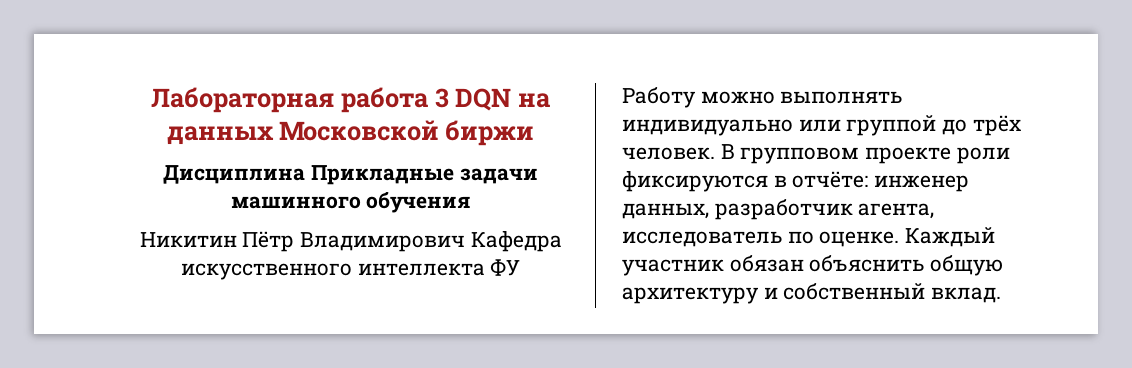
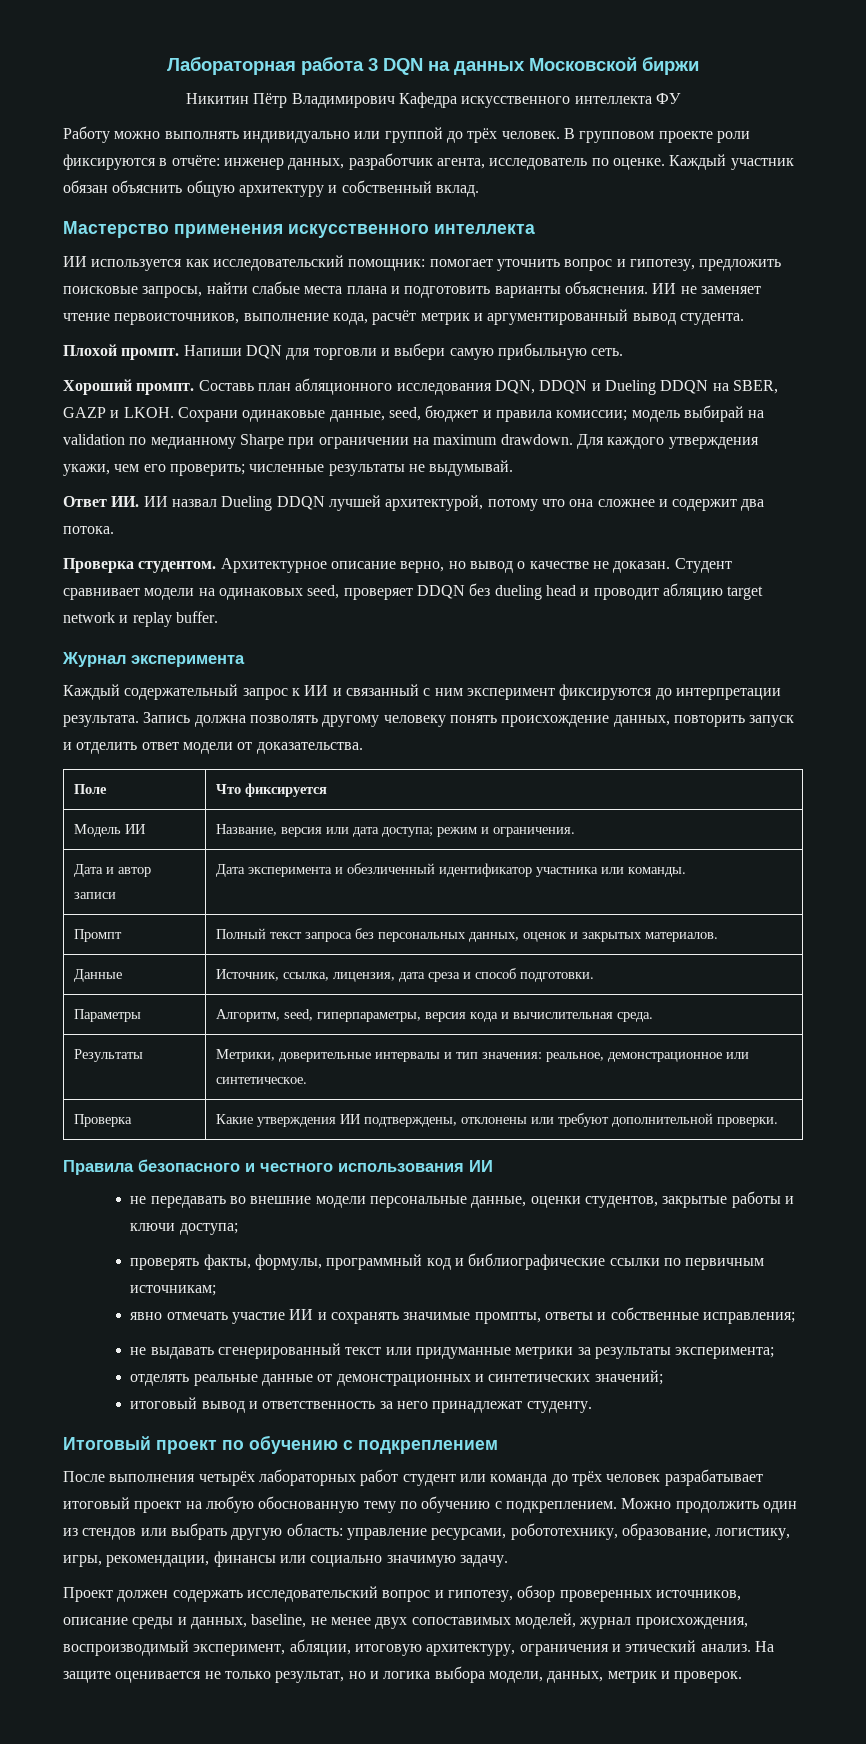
[163,165,538,185] [230,192,471,213] // Дисциплина Прикладные задачи машинного обучения -> (699, 65) none
(1002, 295) none -> [63,221,535,238] [63,255,782,271] [63,281,761,298] [63,309,744,325] [63,343,624,360] [63,378,778,395] [63,405,765,422] [63,434,759,449] [63,460,514,476] [63,495,765,511] [63,526,114,534] [63,558,732,573] [63,583,764,600] [63,611,218,627] [62,652,245,667] [63,684,781,700] [63,712,795,727] [63,742,363,754] [74,784,108,794] [216,783,328,797] [74,824,147,837] [216,824,576,837] [74,864,152,877] [74,892,117,899] [216,863,687,877] [74,929,123,942] [216,928,719,942] [74,969,123,982] [216,968,595,982] [74,1009,142,1022] [216,1009,654,1022] [74,1049,144,1062] [216,1049,750,1062] [216,1077,308,1084] [74,1114,133,1127] [216,1113,779,1127] [63,1159,493,1175] [130,1191,794,1208] [130,1223,238,1235] [130,1253,765,1270] [130,1285,217,1296] [130,1307,795,1324] [130,1343,775,1359] [130,1370,663,1386] [130,1397,592,1413] [63,1435,498,1454] [63,1469,763,1486] [63,1496,797,1513] [63,1523,791,1540] [63,1551,508,1567] [63,1585,741,1602] [63,1613,748,1629] [63,1639,774,1656] [63,1666,743,1683] // Мастерство применения искусственного интеллекта // ИИ используется как исследовательский помощник: помогает уточнить вопрос и гипотезу, предложить поисковые запросы, найти слабые места плана и подготовить варианты объяснения. ИИ не заменяет чтение первоисточников, выполнение кода, расчёт метрик и аргументированный вывод студента. // Плохой промпт. Напиши DQN для торговли и выбери самую прибыльную сеть. // Хороший промпт. Составь план абляционного исследования DQN, DDQN и Dueling DDQN на SBER, GAZP и LKOH. Сохрани одинаковые данные, seed, бюджет и правила комиссии; модель выбирай на validation по медианному Sharpe при ограничении на maximum drawdown. Для каждого утверждения укажи, чем его проверить; численные результаты не выдумывай. // Ответ ИИ. ИИ назвал Dueling DDQN лучшей архитектурой, потому что она сложнее и содержит два потока. // Проверка студентом. Архитектурное описание верно, но вывод о качестве не доказан. Студент сравнивает модели на одинаковых seed, проверяет DDQN без dueling head и проводит абляцию target network и replay buffer. // Журнал эксперимента // Каждый содержательный запрос к ИИ и связанный с ним эксперимент фиксируются до интерпретации результата. Запись должна позволять другому человеку понять происхождение данных, повторить запуск и отделить ответ модели от доказательства. // Поле | Что фиксируется // Модель ИИ | Название, версия или дата доступа; режим и ограничения. // Дата и автор записи | Дата эксперимента и обезличенный идентификатор участника или команды. // Промпт | Полный текст запроса без персональных данных, оценок и закрытых материалов. // Данные | Источник, ссылка, лицензия, дата среза и способ подготовки. // Параметры | Алгоритм, seed, гиперпараметры, версия кода и вычислительная среда. // Результаты | Метрики, доверительные интервалы и тип значения: реальное, демонстрационное или синтетическое. // Проверка | Какие утверждения ИИ подтверждены, отклонены или требуют дополнительной проверки. // Правила безопасного и честного использования ИИ // не передавать во внешние модели персональные данные, оценки студентов, закрытые работы и ключи доступа; // проверять факты, формулы, программный код и библиографические ссылки по первичным источникам; // явно отмечать участие ИИ и сохранять значимые промпты, ответы и собственные исправления; // не выдавать сгенерированный текст или придуманные метрики за результаты эксперимента; // отделять реальные данные от демонстрационных и синтетических значений; // итоговый вывод и ответственность за него принадлежат студенту. // Итоговый проект по обучению с подкреплением // После выполнения четырёх лабораторных работ студент или команда до трёх человек разрабатывает итоговый проект на любую обоснованную тему по обучению с подкреплением. Можно продолжить один из стендов или выбрать другую область: управление ресурсами, робототехнику, образование, логистику, игры, рекомендации, финансы или социально значимую задачу. // Проект должен содержать исследовательский вопрос и гипотезу, обзор проверенных источников, описание среды и данных, baseline, не менее двух сопоставимых моделей, журнал происхождения, воспроизводимый эксперимент, абляции, итоговую архитектуру, ограничения и этический анализ. На защите оценивается не только результат, но и логика выбора модели, данных, метрик и проверок.

